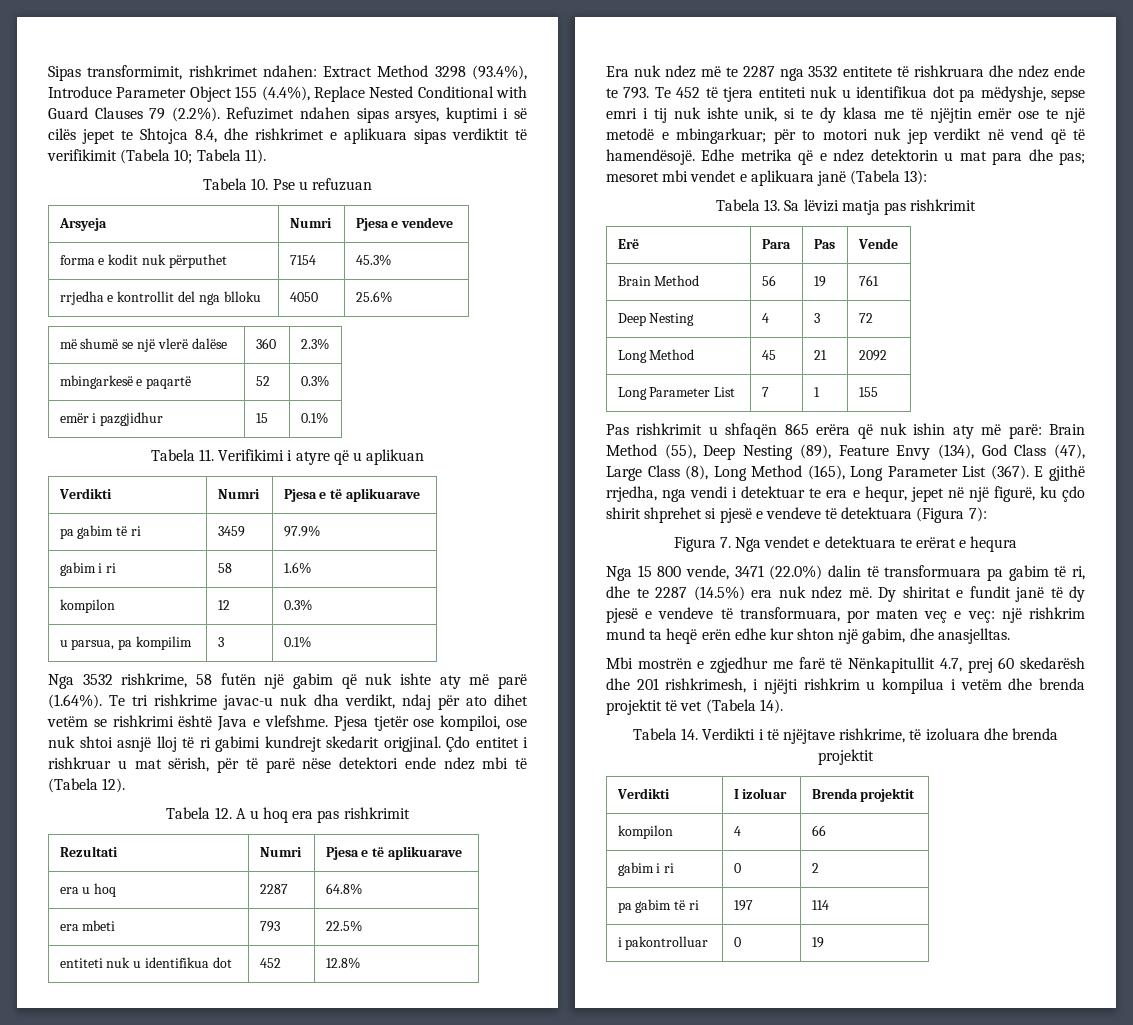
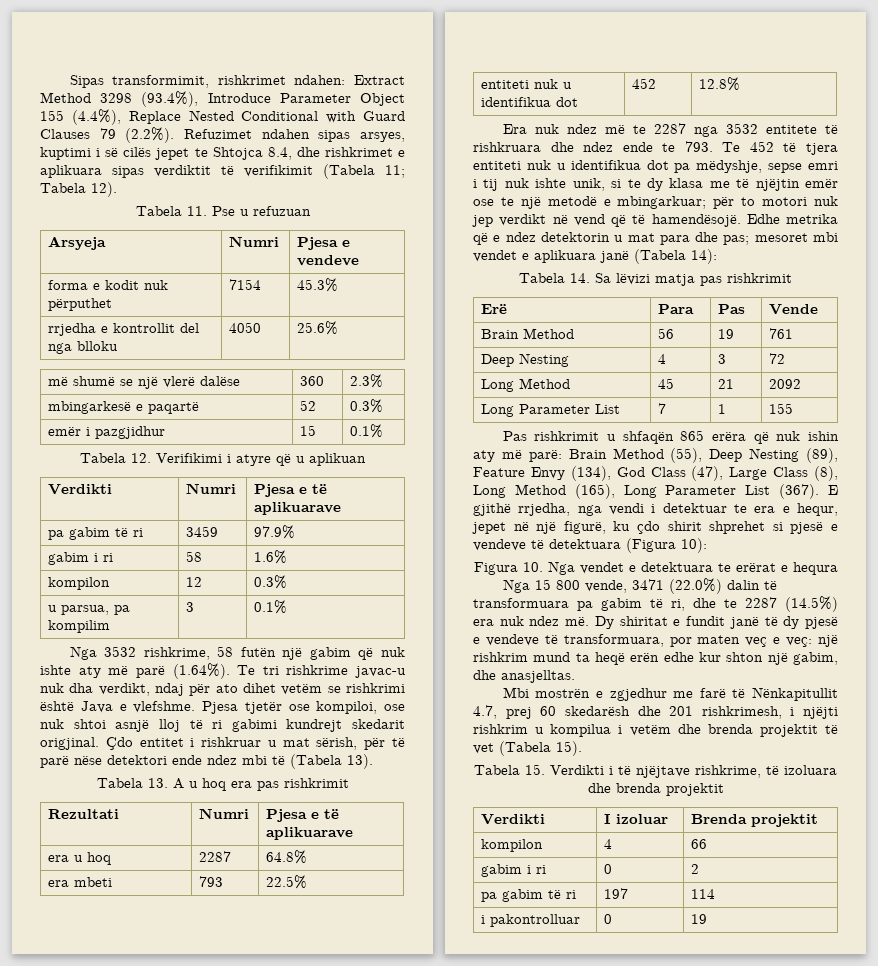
[174,149,266,164] [203,178,269,190] 10; Tabela 11). // Tabela 10. -> [385,165,405,178] [40,182,117,197] [135,206,207,216] 11; Tabela 12). // Tabela 11.
[199,449,215,461] 11. -> [131,453,151,463] 12.
[102,778,126,793] [166,807,232,819] 12). // Tabela 12. -> [347,754,373,769] [96,778,168,788] 13). // Tabela 13.
[904,170,928,185] [715,199,781,211] 13): // Tabela 13. -> [691,249,717,264] [519,273,590,283] 14): // Tabela 14.
[968,507,987,522] 7): -> [681,538,707,553] 10):
[719,537,731,548] 7. -> [522,562,543,572] 10.
[759,699,783,714] [633,728,699,740] 14). // Tabela 14. -> [556,741,582,756] [474,764,545,775] 15). // Tabela 15.

